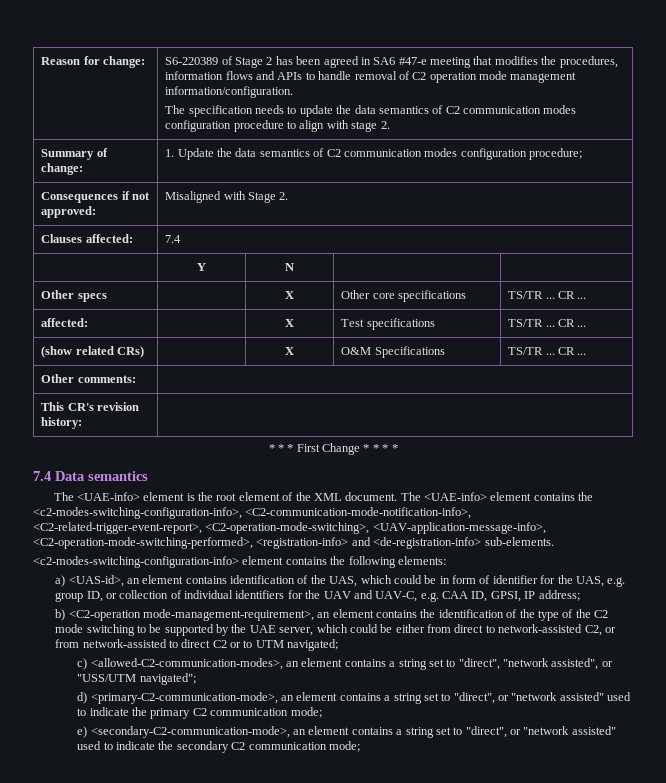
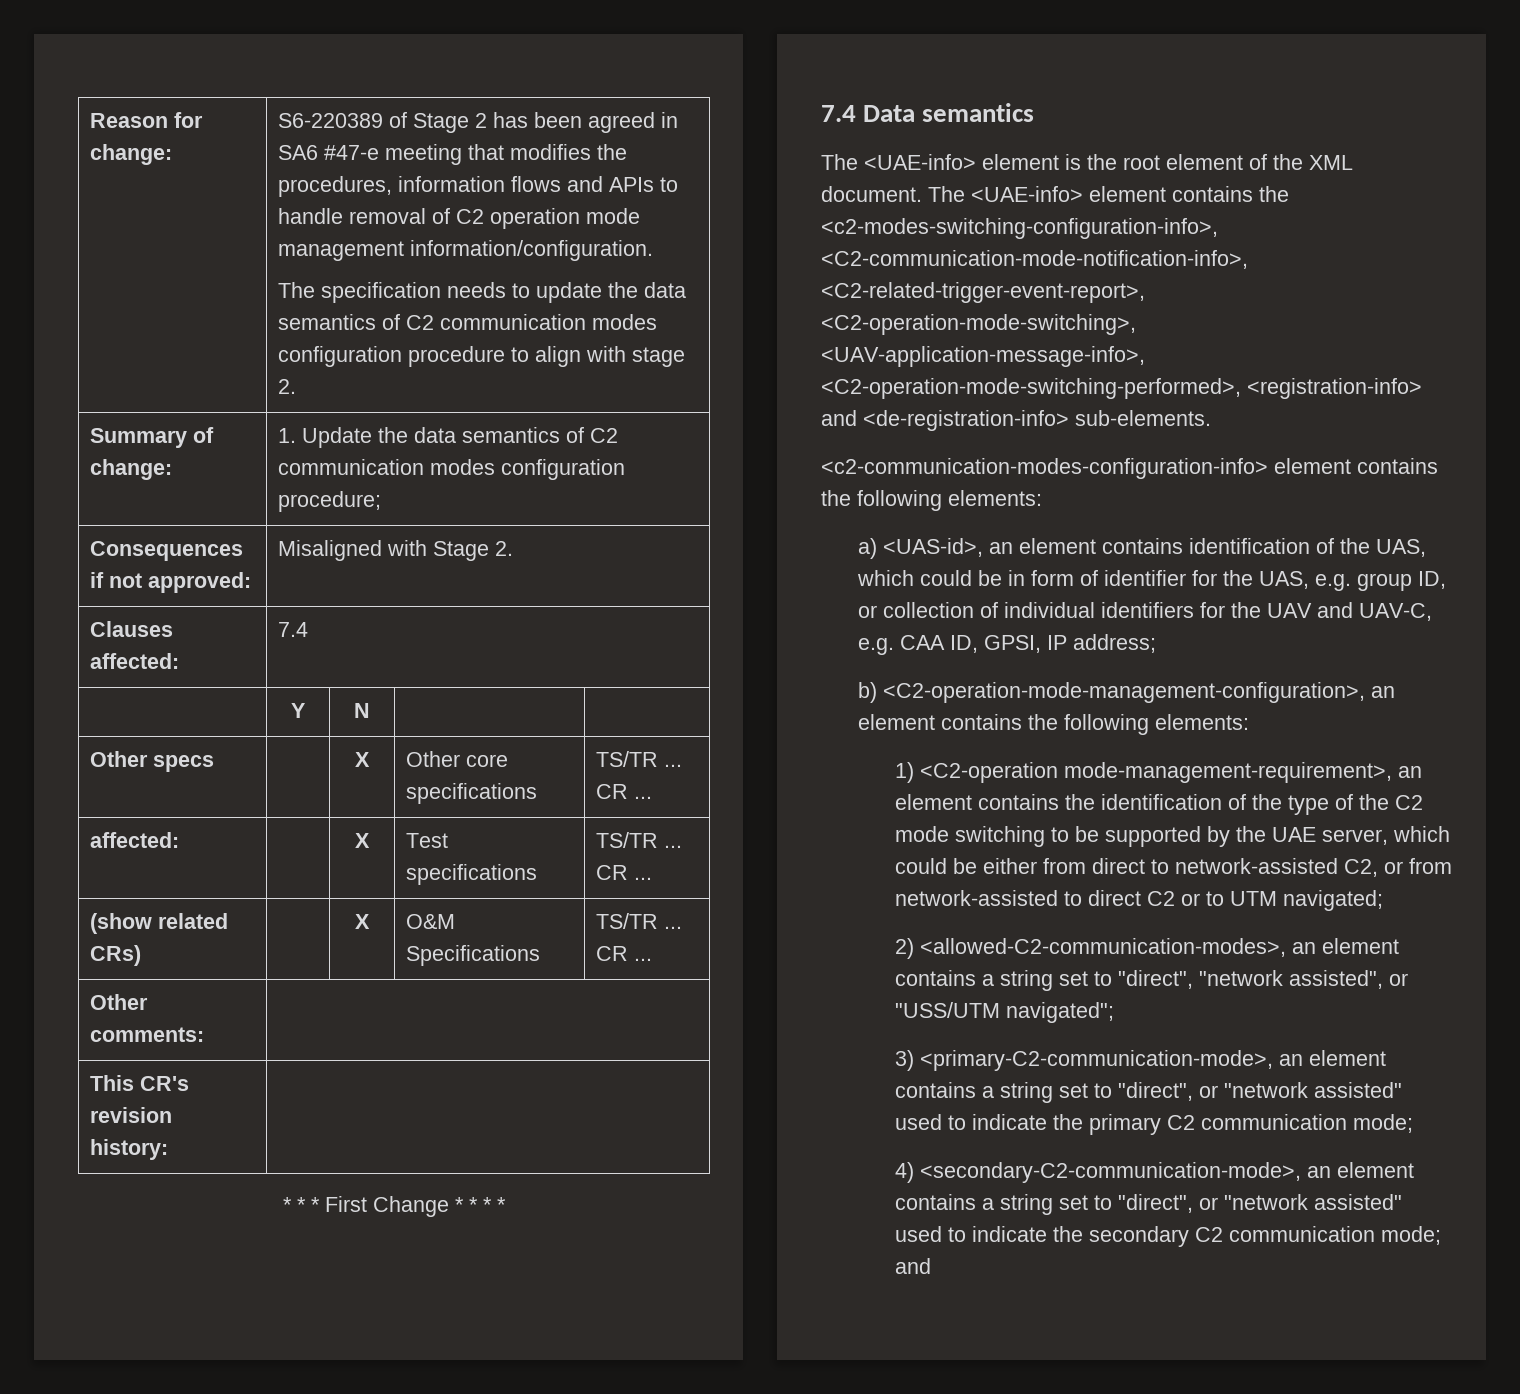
[33,556,239,568] <c2-modes-switching-configuration-info> -> [821,458,1268,479] <c2-communication-modes-configuration-info>
(66, 615) none -> [882,682,1395,703] [857,714,1249,735] [894,762,914,783] <C2-operation-mode-management-configuration>, an element contains the following elements: // 1)
[77,658,88,670] c) -> [894,938,914,959] 2)
[77,692,88,704] d) -> [894,1050,914,1071] 3)
[77,726,88,738] e) -> [894,1162,914,1183] 4)
(360, 746) none -> [894,1258,931,1274] and

